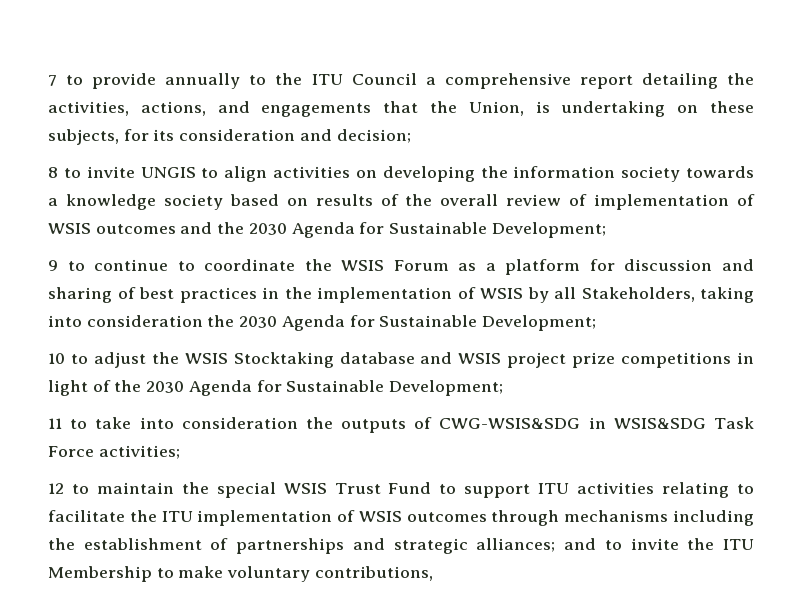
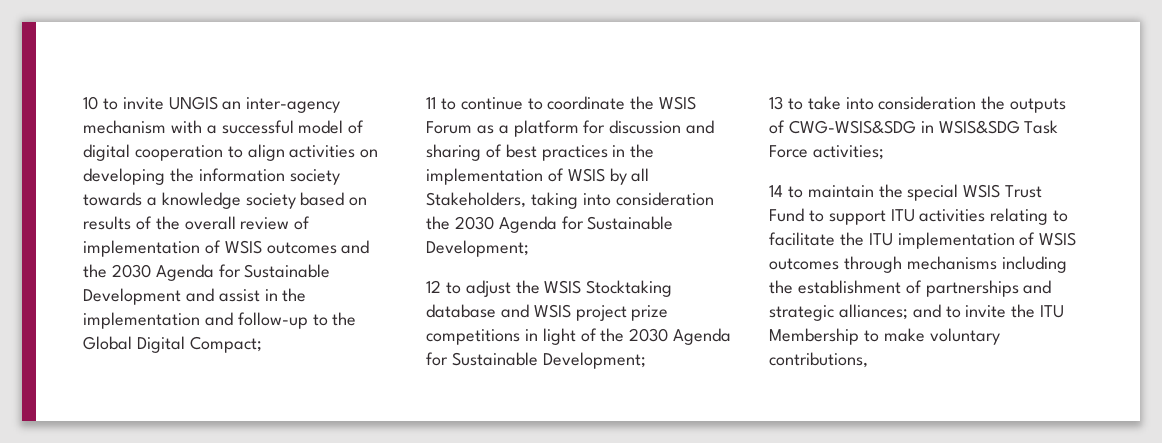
[48,73,755,89] [48,101,754,117] [48,129,411,145] [48,166,196,178] 7 to provide annually to the ITU Council a comprehensive report detailing the activities, actions, and engagements that the Union, is undertaking on these subjects, for its consideration and decision; // 8 to invite UNGIS -> [83,96,341,113] [83,120,365,134] [83,144,223,161] 10 to invite UNGIS an inter-agency mechanism with a successful model of digital cooperation
[491,222,606,238] [48,260,58,271] Development; // 9 -> [83,288,307,305] [83,312,357,329] [83,336,262,353] [426,97,436,109] Development and assist in the implementation and follow-up to the Global Digital Compact; // 11
[48,353,65,364] 10 -> [426,280,441,293] 12
[48,418,62,429] 11 -> [769,96,783,110] 13
[48,483,64,494] 12 -> [769,185,783,197] 14

